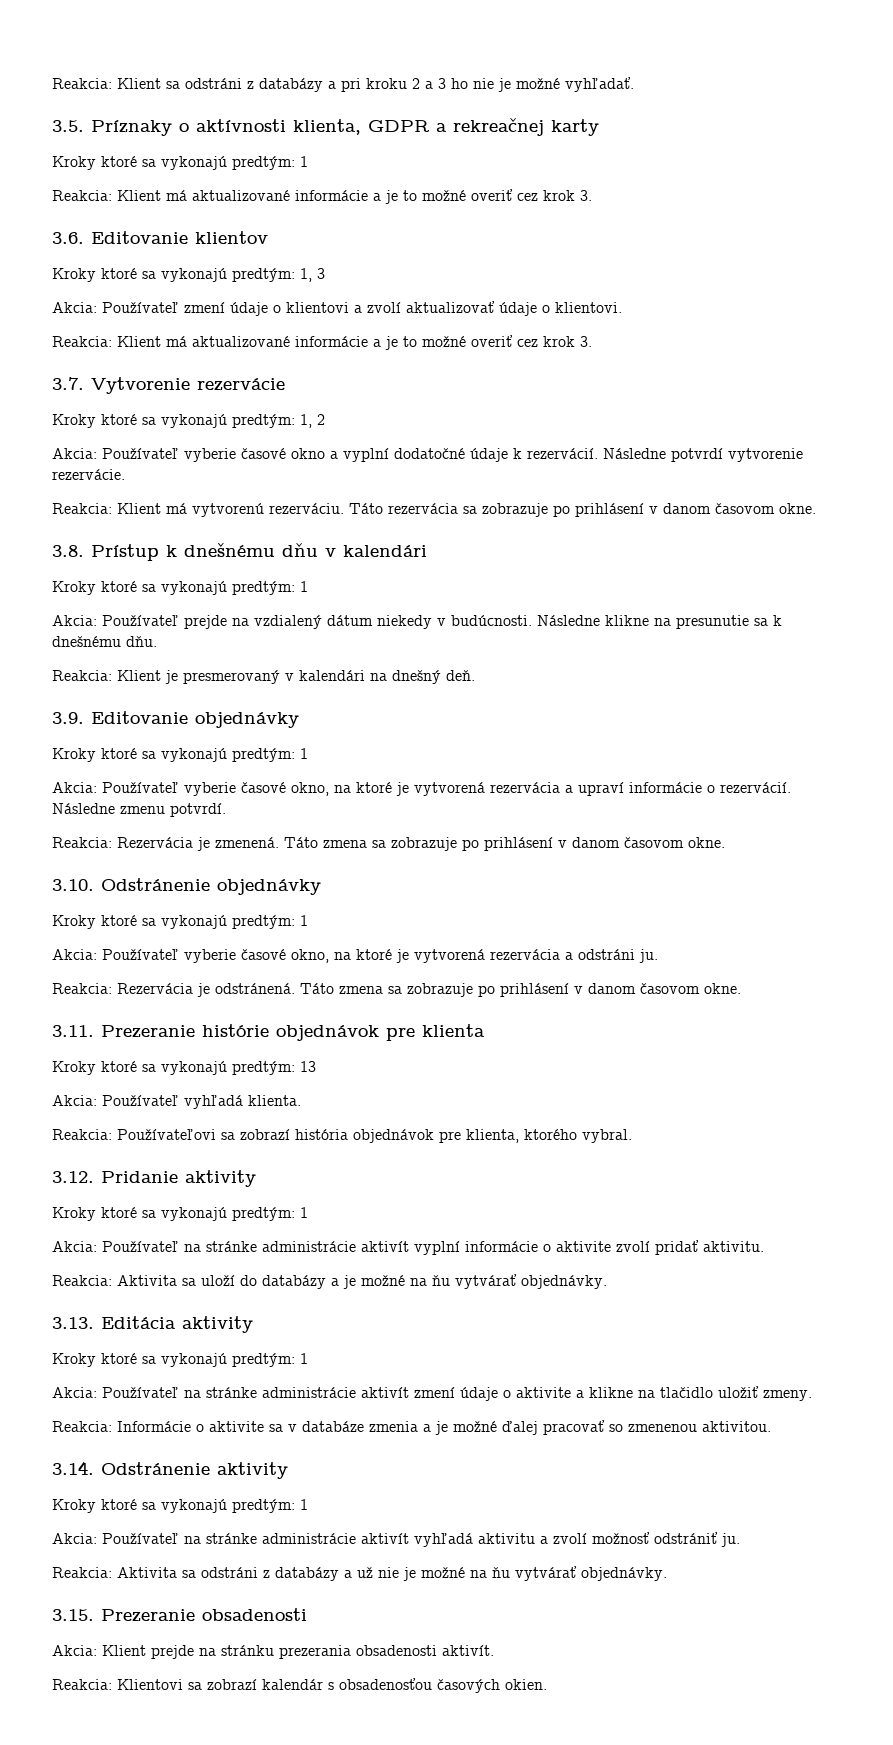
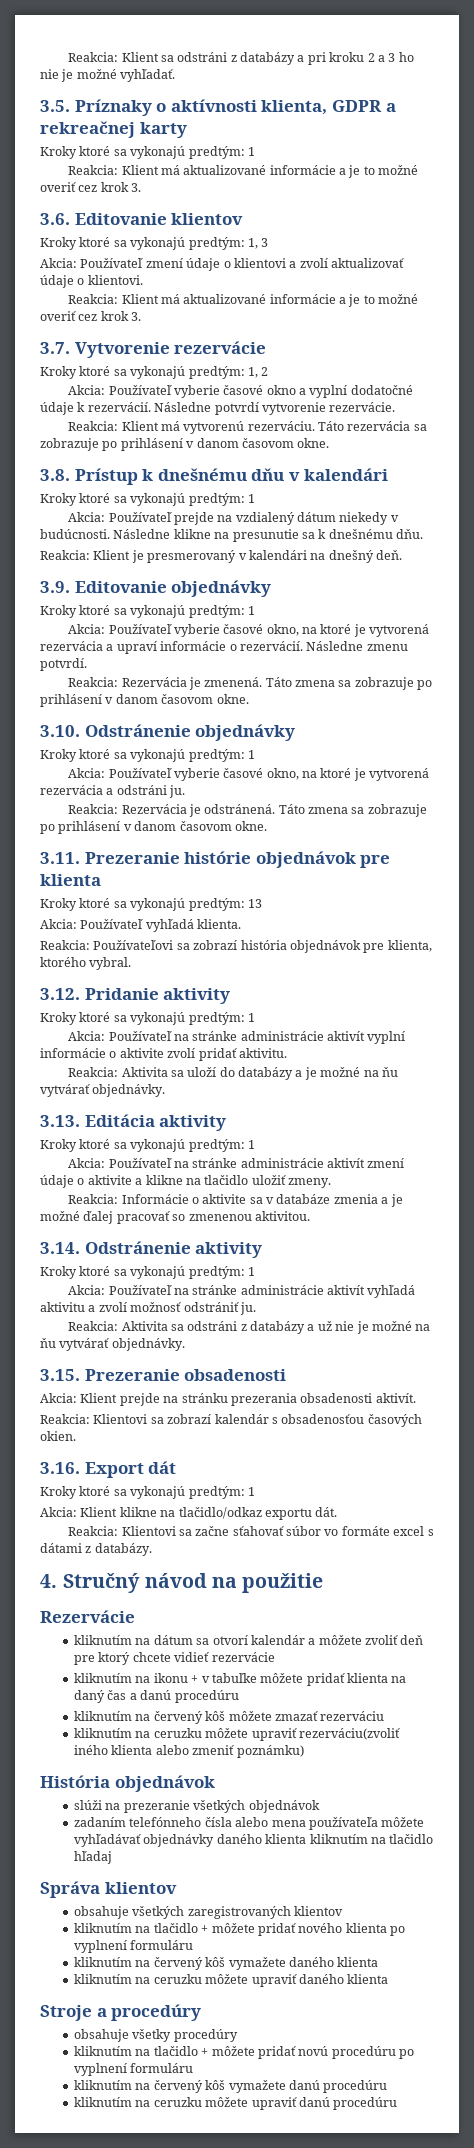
(547, 1684) none -> [40,1461,177,1478] [40,1486,255,1499] [40,1507,338,1520] [68,1526,434,1536] [40,1543,152,1556] [40,1573,324,1593] [40,1610,135,1623] [74,1635,424,1645] [74,1652,275,1665] [74,1673,407,1686] [74,1690,239,1703] [74,1711,385,1724] [74,1728,400,1741] [74,1745,304,1758] [40,1775,215,1792] [74,1800,320,1813] [74,1817,425,1830] [74,1834,434,1847] [74,1851,113,1864] [40,1881,177,1898] [74,1906,344,1919] [74,1923,406,1936] [74,1940,194,1953] [74,1957,379,1970] [74,1974,389,1987] [40,2004,202,2021] [74,2029,238,2042] [74,2046,415,2059] [74,2063,194,2076] [74,2080,388,2093] [74,2097,398,2110] // 3.16. Export dát // Kroky ktoré sa vykonajú predtým: 1 // Akcia: Klient klikne na tlačidlo/odkaz exportu dát. // Reakcia: Klientovi sa začne sťahovať súbor vo formáte excel s dátami z databázy. // 4. Stručný návod na použitie // Rezervácie // kliknutím na dátum sa otvorí kalendár a môžete zvoliť deň pre ktorý chcete vidieť rezervácie // kliknutím na ikonu + v tabuľke môžete pridať klienta na daný čas a danú procedúru // kliknutím na červený kôš môžete zmazať rezerváciu // kliknutím na ceruzku môžete upraviť rezerváciu(zvoliť iného klienta alebo zmeniť poznámku) // História objednávok // slúži na prezeranie všetkých objednávok // zadaním telefónneho čísla alebo mena používateľa môžete vyhľadávať objednávky daného klienta kliknutím na tlačidlo hľadaj // Správa klientov // obsahuje všetkých zaregistrovaných klientov // kliknutím na tlačidlo + môžete pridať nového klienta po vyplnení formuláru // kliknutím na červený kôš vymažete daného klienta // kliknutím na ceruzku môžete upraviť daného klienta // Stroje a procedúry // obsahuje všetky procedúry // kliknutím na tlačidlo + môžete pridať novú procedúru po vyplnení formuláru // kliknutím na červený kôš vymažete danú procedúru // kliknutím na ceruzku môžete upraviť danú procedúru

